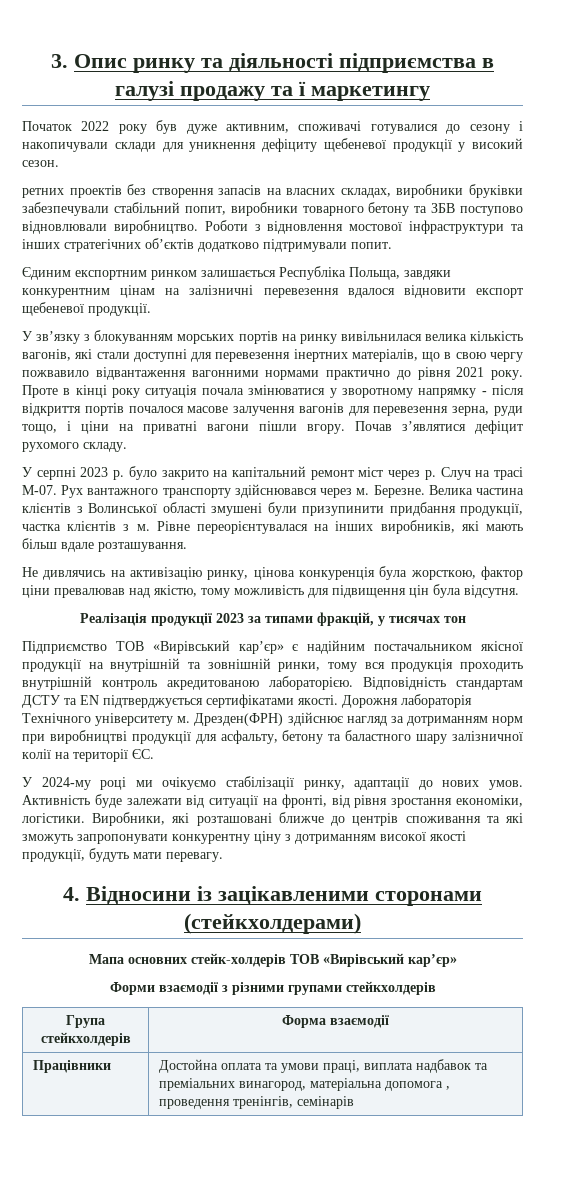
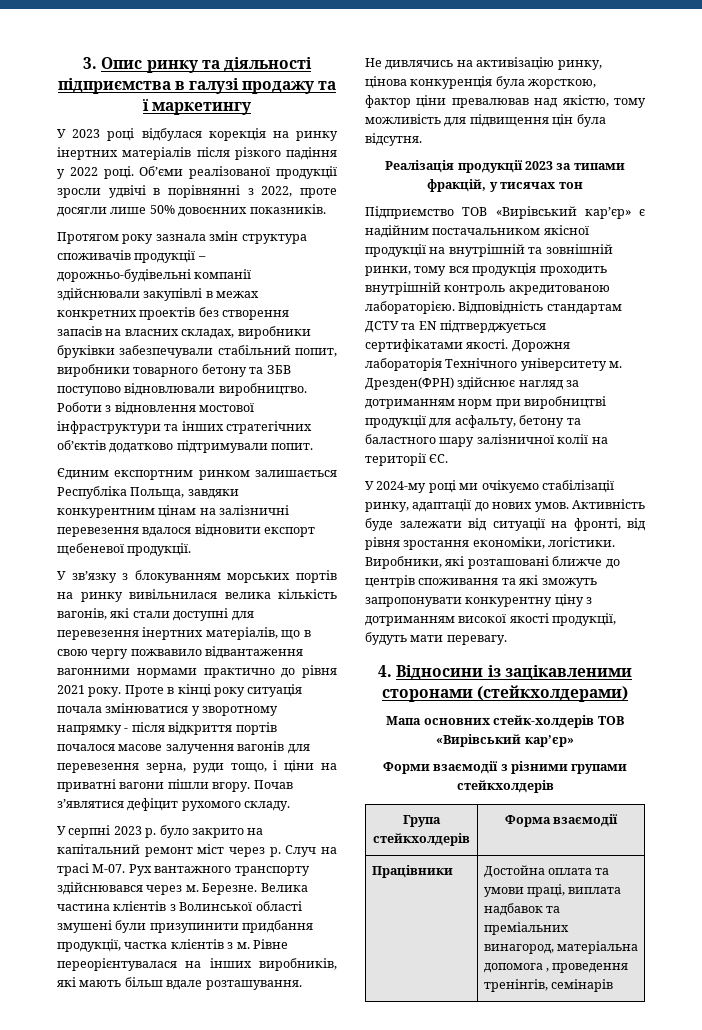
[22,120,523,134] [22,138,523,152] [22,160,59,167] [22,188,64,198] Початок 2022 року був дуже активним, споживачі готувалися до сезону і накопичували склади для уникнення дефіциту щебеневої продукції у високий сезон. // ретних -> [57,128,338,141] [57,147,337,160] [57,166,337,179] [57,185,337,198] [57,204,326,217] [57,231,307,244] [57,250,206,263] [57,269,252,282] [57,288,260,301] [57,310,137,320] У 2023 році відбулася корекція на ринку інертних матеріалів після різкого падіння у 2022 році. Об’єми реалізованої продукції зросли удвічі в порівнянні з 2022, проте досягли лише 50% довоєнних показників. // Протягом року зазнала змін структура споживачів продукції – дорожньо-будівельні компанії здійснювали закупівлі в межах конкретних

